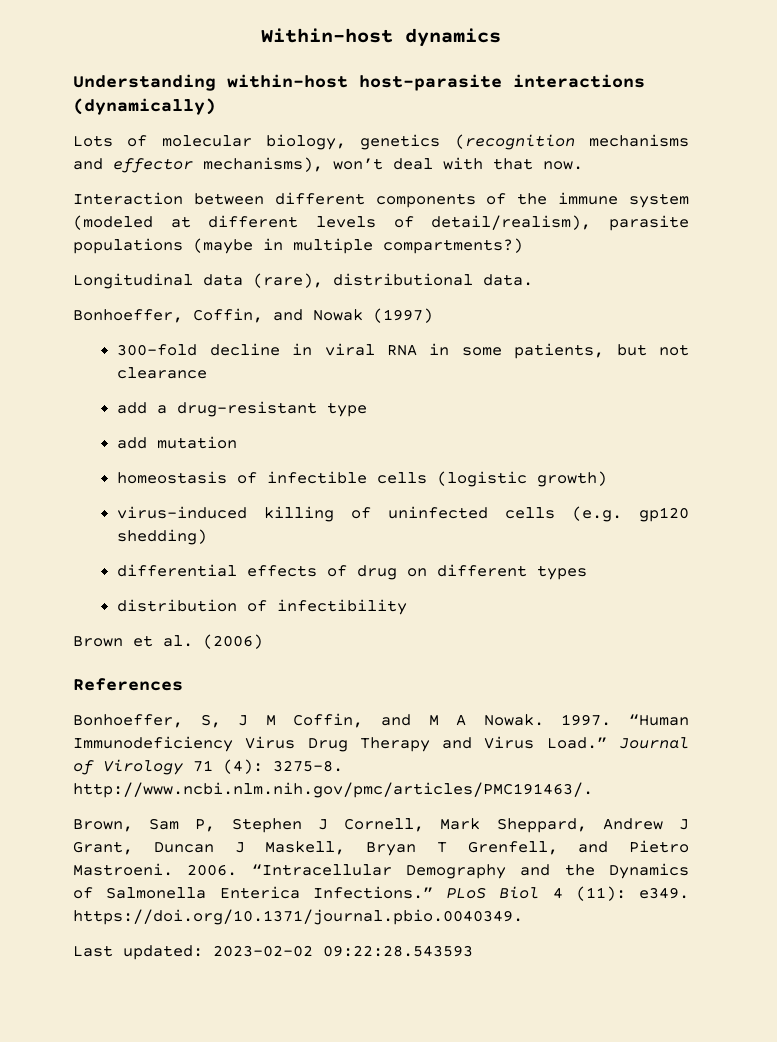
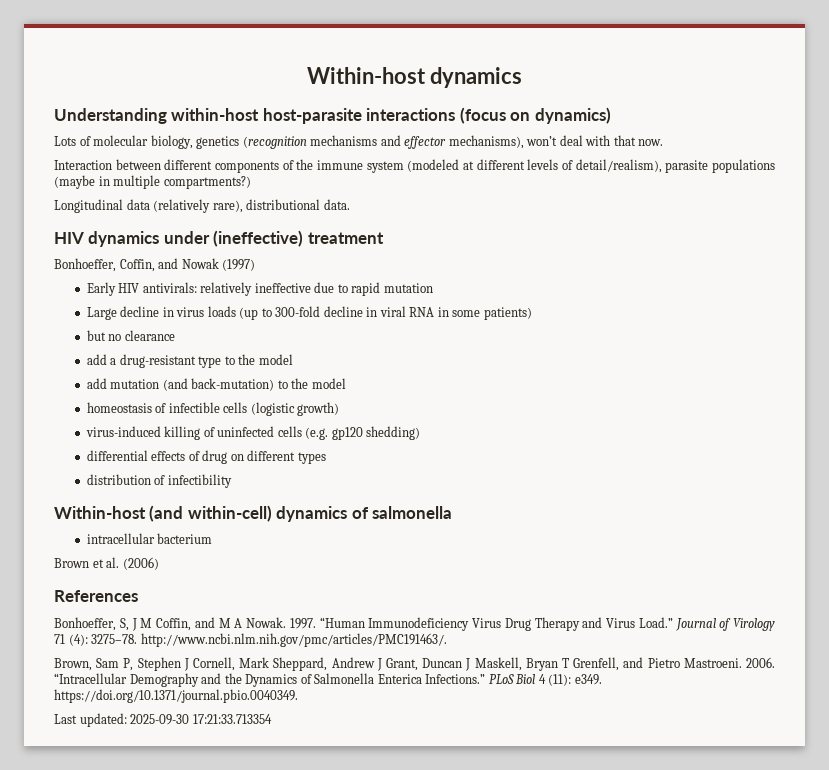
[73,98,216,115] (dynamically) -> [459,107,611,124] (focus on dynamics)
[253,273,323,288] (rare), -> [153,199,243,213] (relatively rare),
(533, 280) none -> [54,230,384,247] // HIV dynamics under (ineffective) treatment
(433, 315) none -> [86,282,433,296] [86,306,272,320] Early HIV antivirals: relatively ineffective due to rapid mutation // Large decline in virus loads (up to
[514,343,689,359] patients, but not -> [483,307,532,320] [86,330,122,341] patients) // but no
(368, 409) none -> [224,354,293,365] to the model
(238, 442) none -> [162,378,346,391] (and back-mutation) to the model
(408, 607) none -> [54,505,453,522] [86,533,213,544] // Within-host (and within-cell) dynamics of salmonella // intracellular bacterium
[273,760,343,772] 3275–8. -> [91,634,138,644] 3275–78.
[213,945,473,957] 2023-02-02 09:22:28.543593 -> [130,714,272,725] 2025-09-30 17:21:33.713354

